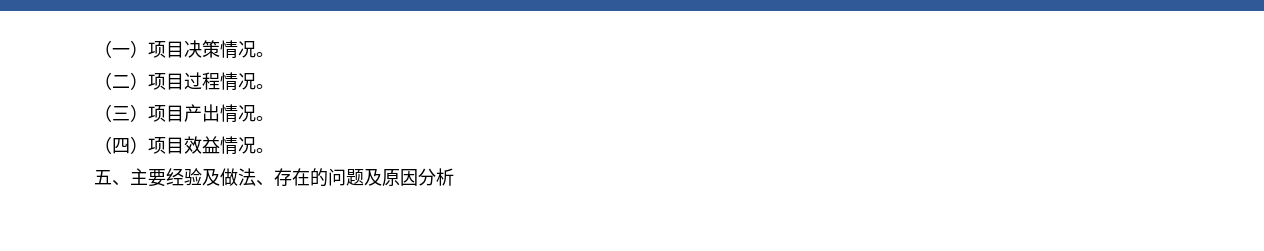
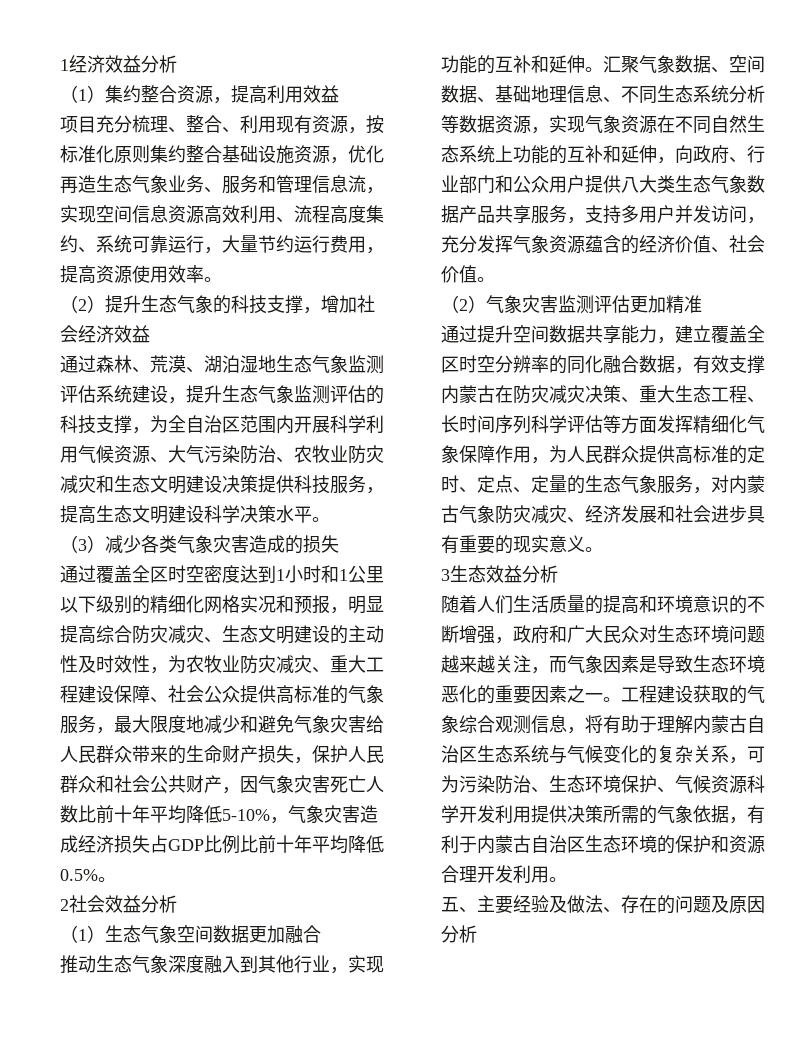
[94,40,274,59] [94,72,274,91] [94,104,274,123] [94,136,256,155] （一）项目决策情况。 // （二）项目过程情况。 // （三）项目产出情况。 // （四）项目效益情况 -> [60,55,177,73] [60,85,339,104] [60,115,384,134] [60,145,384,164] [60,175,384,194] [60,205,384,224] [60,235,384,254] [60,265,222,284] [60,295,375,314] [60,325,150,343] [60,355,384,374] [60,385,384,404] [60,415,384,434] [60,445,384,464] [60,475,384,494] [60,505,330,524] [60,535,339,554] [60,565,384,583] [60,595,384,614] [60,625,384,644] [60,655,384,674] [60,685,384,704] [60,715,384,734] [60,745,384,764] [60,775,384,794] [60,805,378,824] [60,835,384,854] [60,869,116,882] [60,895,177,913] [60,925,321,943] [60,955,384,974] [441,55,765,74] [441,85,765,104] [441,115,765,134] [441,145,765,164] [441,175,765,193] [441,205,765,224] [441,235,765,254] [441,265,495,283] [441,295,702,314] [441,325,765,344] [441,355,765,374] [441,385,765,404] [441,415,765,434] [441,445,765,464] [441,475,765,494] [441,505,765,524] [441,535,603,554] [441,565,558,583] [441,595,765,614] [441,625,765,644] [441,655,765,674] [441,685,765,704] [441,715,765,734] [441,745,765,764] [441,775,765,794] [441,805,765,824] [441,835,765,854] [441,865,549,883] 1经济效益分析 // （1）集约整合资源，提高利用效益 // 项目充分梳理、整合、利用现有资源，按标准化原则集约整合基础设施资源，优化再造生态气象业务、服务和管理信息流，实现空间信息资源高效利用、流程高度集约、系统可靠运行，大量节约运行费用，提高资源使用效率。 // （2）提升生态气象的科技支撑，增加社会经济效益 // 通过森林、荒漠、湖泊湿地生态气象监测评估系统建设，提升生态气象监测评估的科技支撑，为全自治区范围内开展科学利用气候资源、大气污染防治、农牧业防灾减灾和生态文明建设决策提供科技服务，提高生态文明建设科学决策水平。 // （3）减少各类气象灾害造成的损失 // 通过覆盖全区时空密度达到1小时和1公里以下级别的精细化网格实况和预报，明显提高综合防灾减灾、生态文明建设的主动性及时效性，为农牧业防灾减灾、重大工程建设保障、社会公众提供高标准的气象服务，最大限度地减少和避免气象灾害给人民群众带来的生命财产损失，保护人民群众和社会公共财产，因气象灾害死亡人数比前十年平均降低5-10%，气象灾害造成经济损失占GDP比例比前十年平均降低0.5%。 // 2社会效益分析 // （1）生态气象空间数据更加融合 // 推动生态气象深度融入到其他行业，实现功能的互补和延伸。汇聚气象数据、空间数据、基础地理信息、不同生态系统分析等数据资源，实现气象资源在不同自然生态系统上功能的互补和延伸，向政府、行业部门和公众用户提供八大类生态气象数据产品共享服务，支持多用户并发访问，充分发挥气象资源蕴含的经济价值、社会价值。 // （2）气象灾害监测评估更加精准 // 通过提升空间数据共享能力，建立覆盖全区时空分辨率的同化融合数据，有效支撑内蒙古在防灾减灾决策、重大生态工程、长时间序列科学评估等方面发挥精细化气象保障作用，为人民群众提供高标准的定时、定点、定量的生态气象服务，对内蒙古气象防灾减灾、经济发展和社会进步具有重要的现实意义。 // 3生态效益分析 // 随着人们生活质量的提高和环境意识的不断增强，政府和广大民众对生态环境问题越来越关注，而气象因素是导致生态环境恶化的重要因素之一。工程建设获取的气象综合观测信息，将有助于理解内蒙古自治区生态系统与气候变化的复杂关系，可为污染防治、生态环境保护、气候资源科学开发利用提供决策所需的气象依据，有利于内蒙古自治区生态环境的保护和资源合理开发利用

